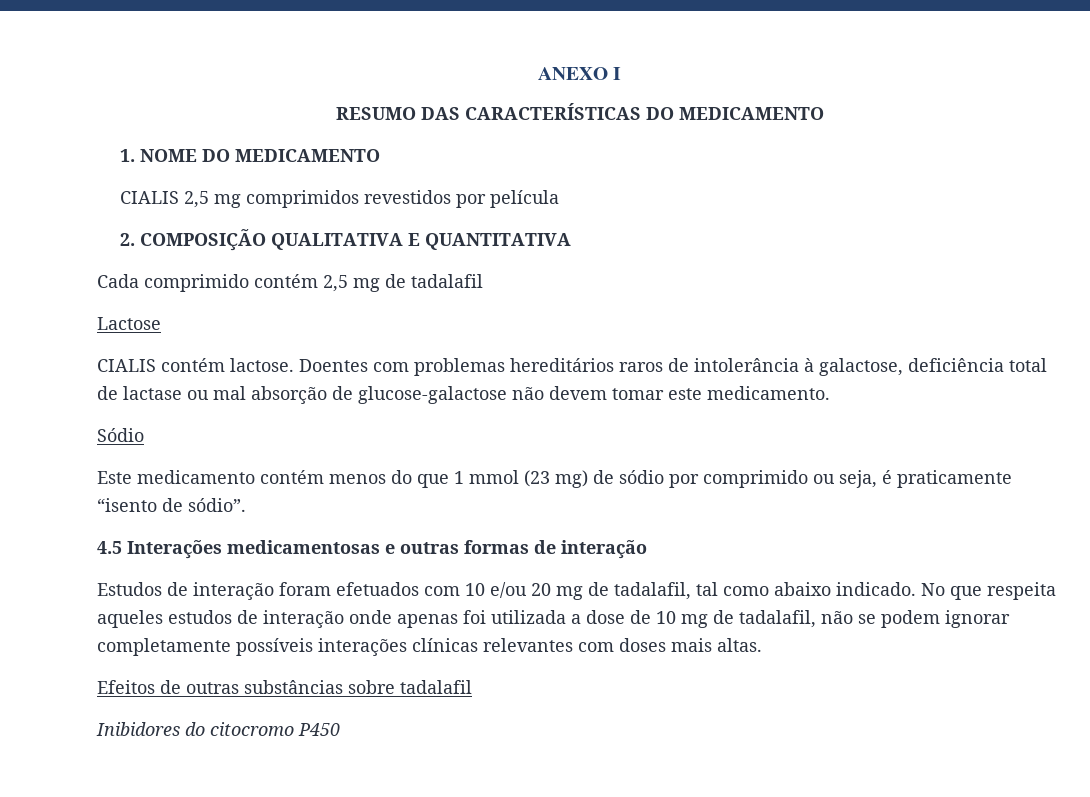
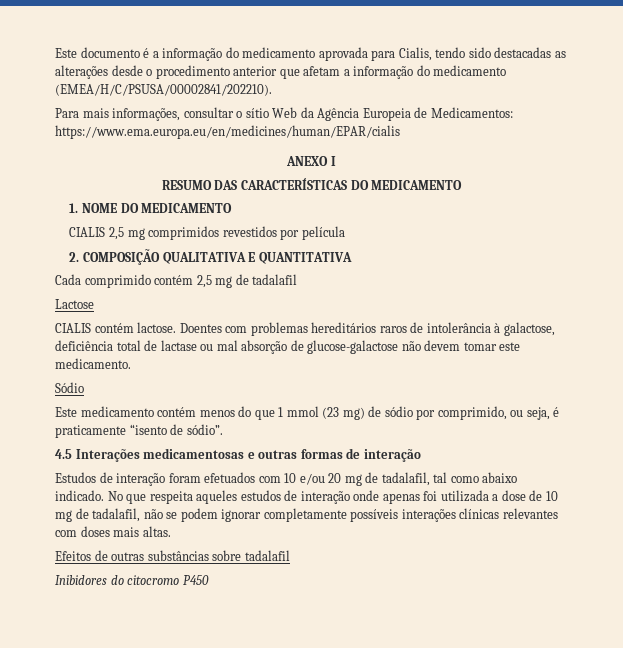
(537, 73) none -> [55,47,566,61] [55,65,507,79] [55,84,272,96] [55,107,513,121] [55,125,400,139] Este documento é a informação do medicamento aprovada para Cialis, tendo sido destacadas as alterações desde o procedimento anterior que afetam a informação do medicamento (EMEA/H/C/PSUSA/00002841/202210). // Para mais informações, consultar o sítio Web da Agência Europeia de Medicamentos: https://www.ema.europa.eu/en/medicines/human/EPAR/cialis //
[703,470,808,488] comprimido -> [437,406,507,420] comprimido,

